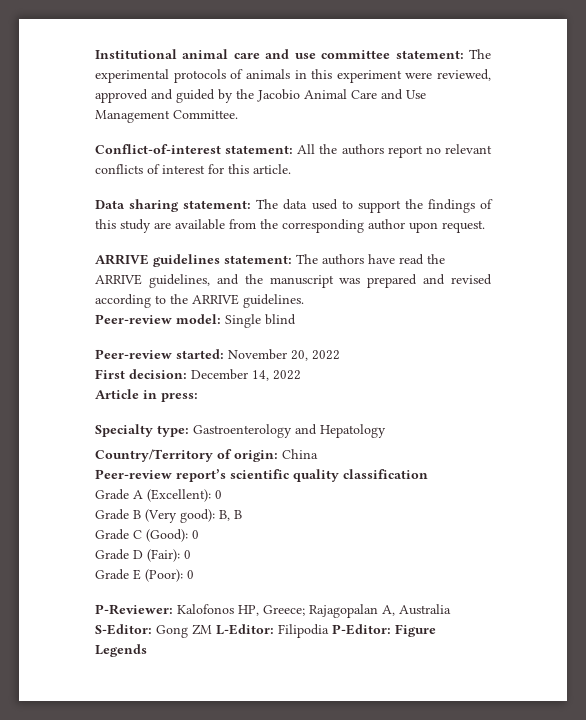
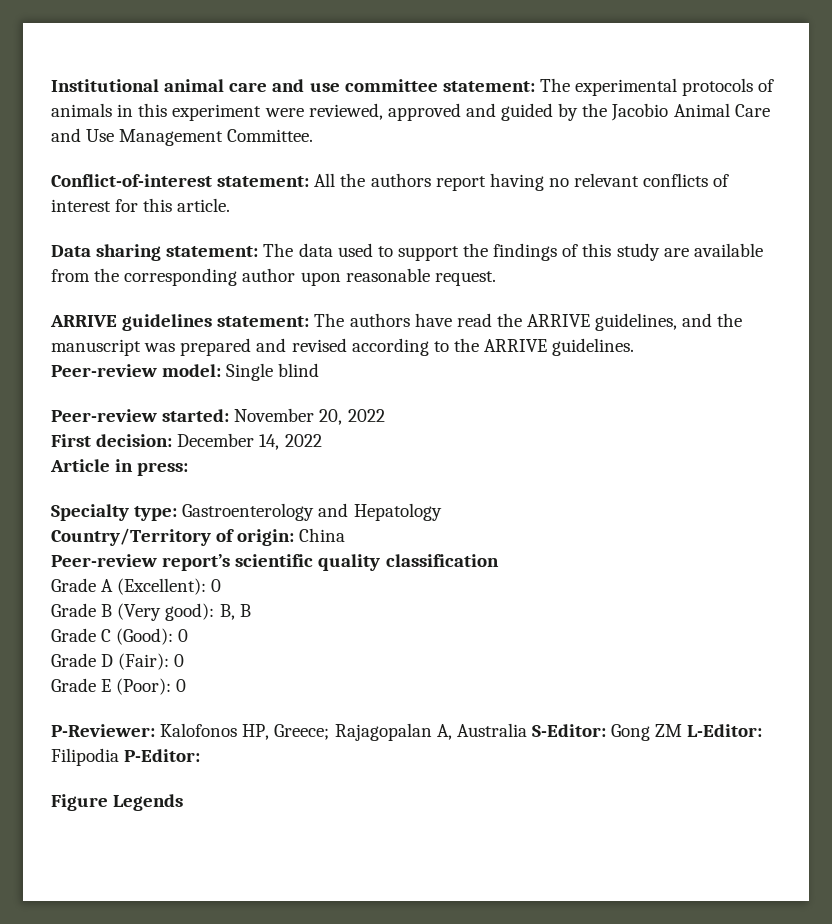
(423, 151) none -> [489,173,544,191] having
(438, 227) none -> [345,268,430,282] reasonable
(391, 629) none -> (201, 755) //

